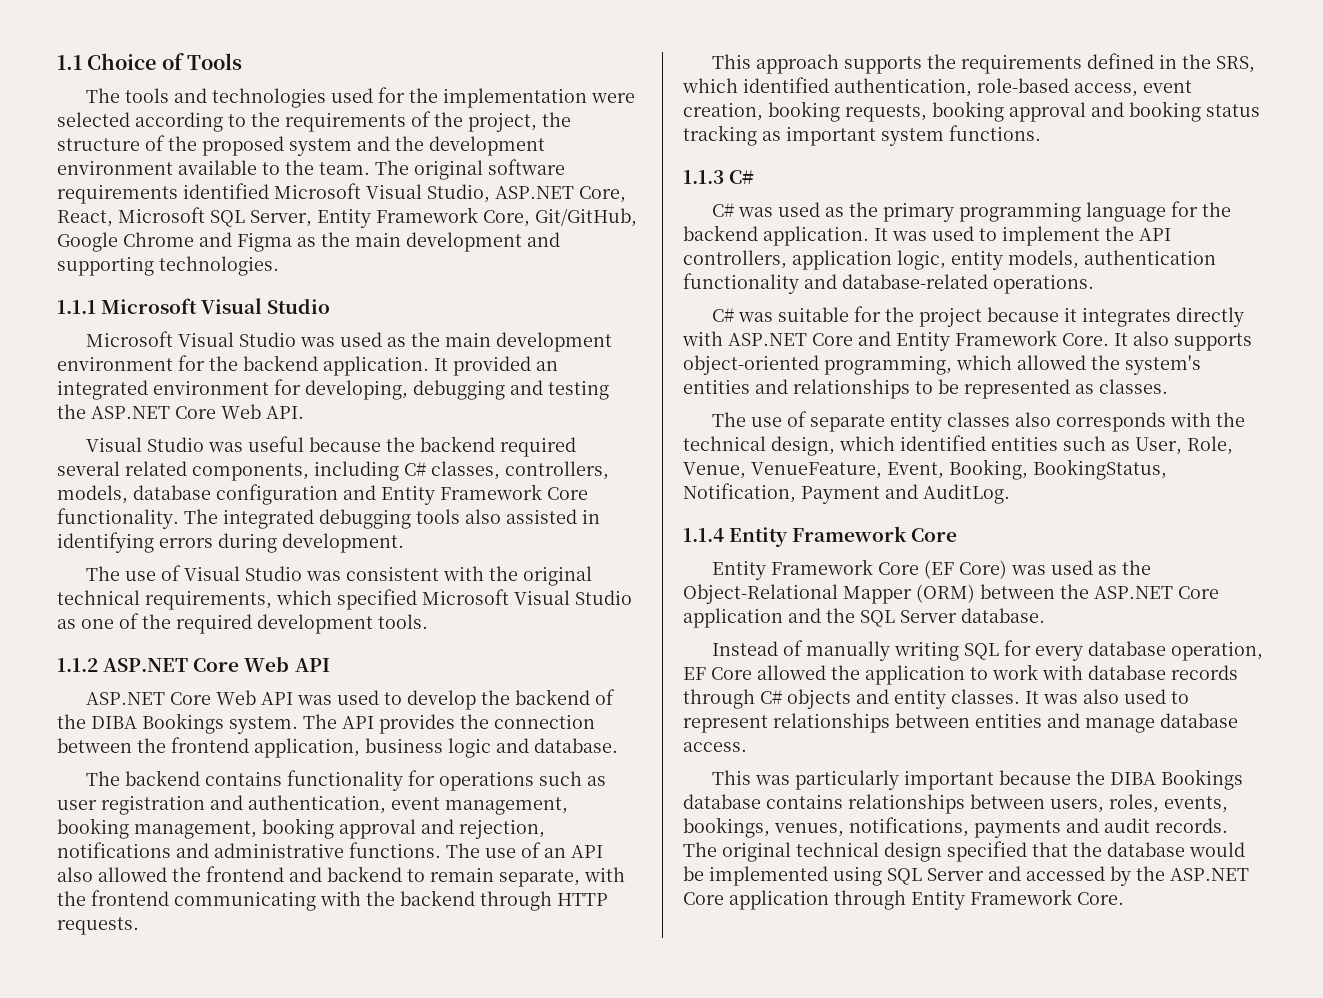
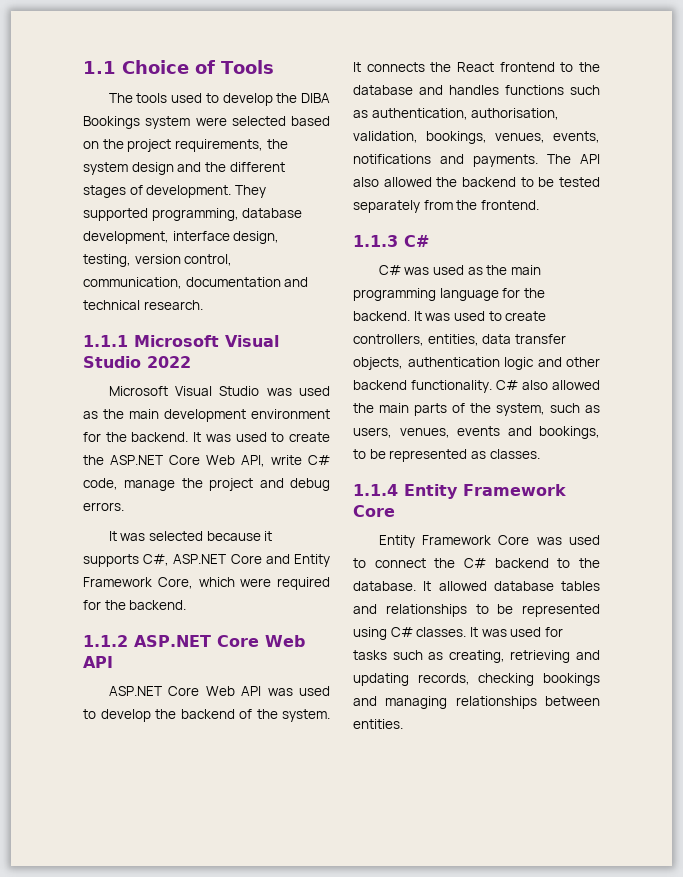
[174,87,636,108] [57,111,571,132] [57,135,545,156] [57,159,565,180] [57,183,626,204] [57,207,637,228] [57,232,560,252] [57,256,279,276] and technologies used for the implementation were selected according to the requirements of the project, the structure of the proposed system and the development environment available to the team. The original software requirements identified Microsoft Visual Studio, ASP.NET Core, React, Microsoft SQL Server, Entity Framework Core, Git/GitHub, Google Chrome and Figma as the main development and supporting technologies. -> [171,93,330,106] [83,116,330,129] [83,139,288,152] [83,162,285,175] [83,185,266,198] [83,208,303,221] [83,231,280,244] [83,254,233,267] [83,277,309,289] [83,300,203,310] used to develop the DIBA Bookings system were selected based on the project requirements, the system design and the different stages of development. They supported programming, database development, interface design, testing, version control, communication, documentation and technical research.
(331, 306) none -> [147,356,191,368] 2022
[243,355,558,376] [57,379,609,400] [57,404,304,419] [86,436,577,457] [57,461,609,481] [57,484,588,505] [57,508,600,529] [57,532,404,553] [86,565,593,586] [57,589,632,610] [57,613,428,634] backend application. It provided an integrated environment for developing, debugging and testing the ASP.NET Core Web API. // Visual Studio was useful because the backend required several related components, including C# classes, controllers, models, database configuration and Entity Framework Core functionality. The integrated debugging tools also assisted in identifying errors during development. // The use of Visual Studio was consistent with the original technical requirements, which specified Microsoft Visual Studio as one of the required development tools. -> [131,432,330,442] [83,455,330,467] [83,478,330,491] [83,502,124,511] [108,531,273,541] [83,554,330,567] [83,577,330,590] [83,600,187,610] backend. It was used to create the ASP.NET Core Web API, write C# code, manage the project and debug errors. // It was selected because it supports C#, ASP.NET Core and Entity Framework Core, which were required for the backend.
[91,713,595,734] [57,737,618,758] [86,770,607,791] [57,795,568,815] [57,818,545,839] [57,842,603,858] [57,866,625,887] [57,890,608,911] [57,917,139,935] [712,53,1256,74] [682,77,1192,97] [683,101,1260,122] [683,125,1041,146] DIBA Bookings system. The API provides the connection between the frontend application, business logic and database. // The backend contains functionality for operations such as user registration and authentication, event management, booking management, booking approval and rejection, notifications and administrative functions. The use of an API also allowed the frontend and backend to remain separate, with the frontend communicating with the backend through HTTP requests. // This approach supports the requirements defined in the SRS, which identified authentication, role-based access, event creation, booking requests, booking approval and booking status tracking as important system functions. -> [282,709,330,722] [353,62,600,72] [353,85,600,95] [353,108,560,120] [353,131,600,144] [353,154,600,167] [353,177,600,187] [353,200,539,213] system. It connects the React frontend to the database and handles functions such as authentication, authorisation, validation, bookings, venues, events, notifications and payments. The API also allowed the backend to be tested separately from the frontend.
[883,202,955,222] primary -> [510,265,541,275] main
[683,225,1171,246] [683,250,1216,270] [683,273,1094,294] [712,306,1245,327] [682,330,1252,351] [683,355,1201,375] [683,379,910,399] backend application. It was used to implement the API controllers, application logic, entity models, authentication functionality and database-related operations. // C# was suitable for the project because it integrates directly with ASP.NET Core and Entity Framework Core. It also supports object-oriented programming, which allowed the system's entities and relationships -> [353,311,547,321] [353,334,566,346] [353,357,600,370] [353,380,600,393] [353,403,600,416] [353,426,600,439] backend. It was used to create controllers, entities, data transfer objects, authentication logic and other backend functionality. C# also allowed the main parts of the system, such as users, venues, events and bookings,
[712,411,1246,432] [683,435,1233,456] [683,459,1167,480] [683,483,1010,504] // The use of separate entity classes also corresponds with the technical design, which identified entities such as User, Role, Venue, VenueFeature, Event, Booking, BookingStatus, Notification, Payment and AuditLog. -> (540, 454) none
[924,560,1152,579] [683,584,1219,604] [683,608,1045,628] [712,640,1264,661] [683,664,1238,685] [683,689,1189,709] [683,713,1238,733] [683,742,747,752] [712,769,1244,790] [683,794,1228,814] [683,817,1228,838] [683,841,1245,862] [683,866,1249,886] [683,889,1124,910] (EF Core) was used as the Object-Relational Mapper (ORM) between the ASP.NET Core application and the SQL Server database. // Instead of manually writing SQL for every database operation, EF Core allowed the application to work with database records through C# objects and entity classes. It was also used to represent relationships between entities and manage database access. // This was particularly important because the DIBA Bookings database contains relationships between users, roles, events, bookings, venues, notifications, payments and audit records. The original technical design specified that the database would be implemented using SQL Server and accessed by the ASP.NET Core application through Entity Framework Core. -> [536,535,600,545] [353,558,600,568] [353,581,600,591] [353,604,600,617] [353,627,563,640] [353,650,600,663] [353,673,600,686] [353,696,600,709] [353,719,403,729] was used to connect the C# backend to the database. It allowed database tables and relationships to be represented using C# classes. It was used for tasks such as creating, retrieving and updating records, checking bookings and managing relationships between entities.

